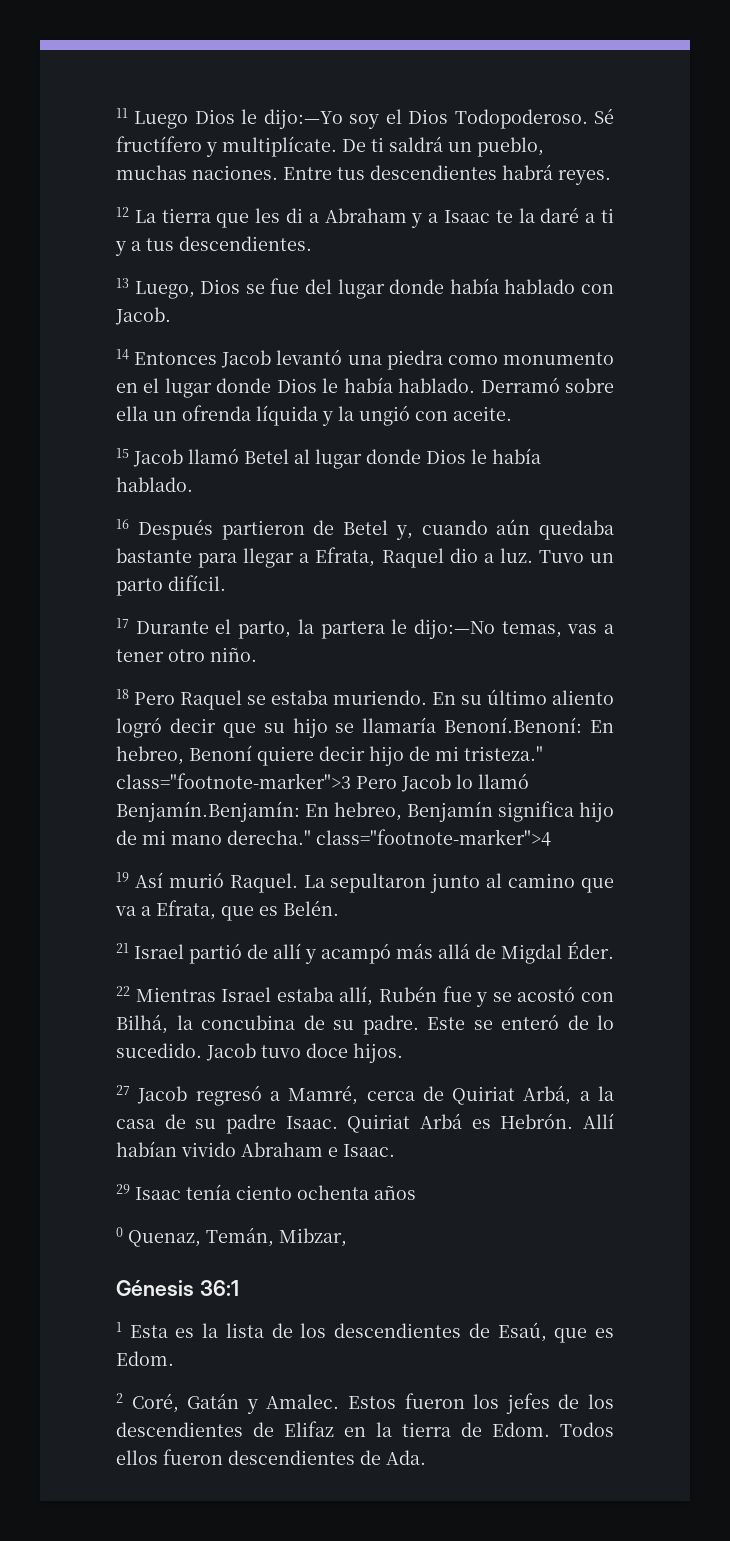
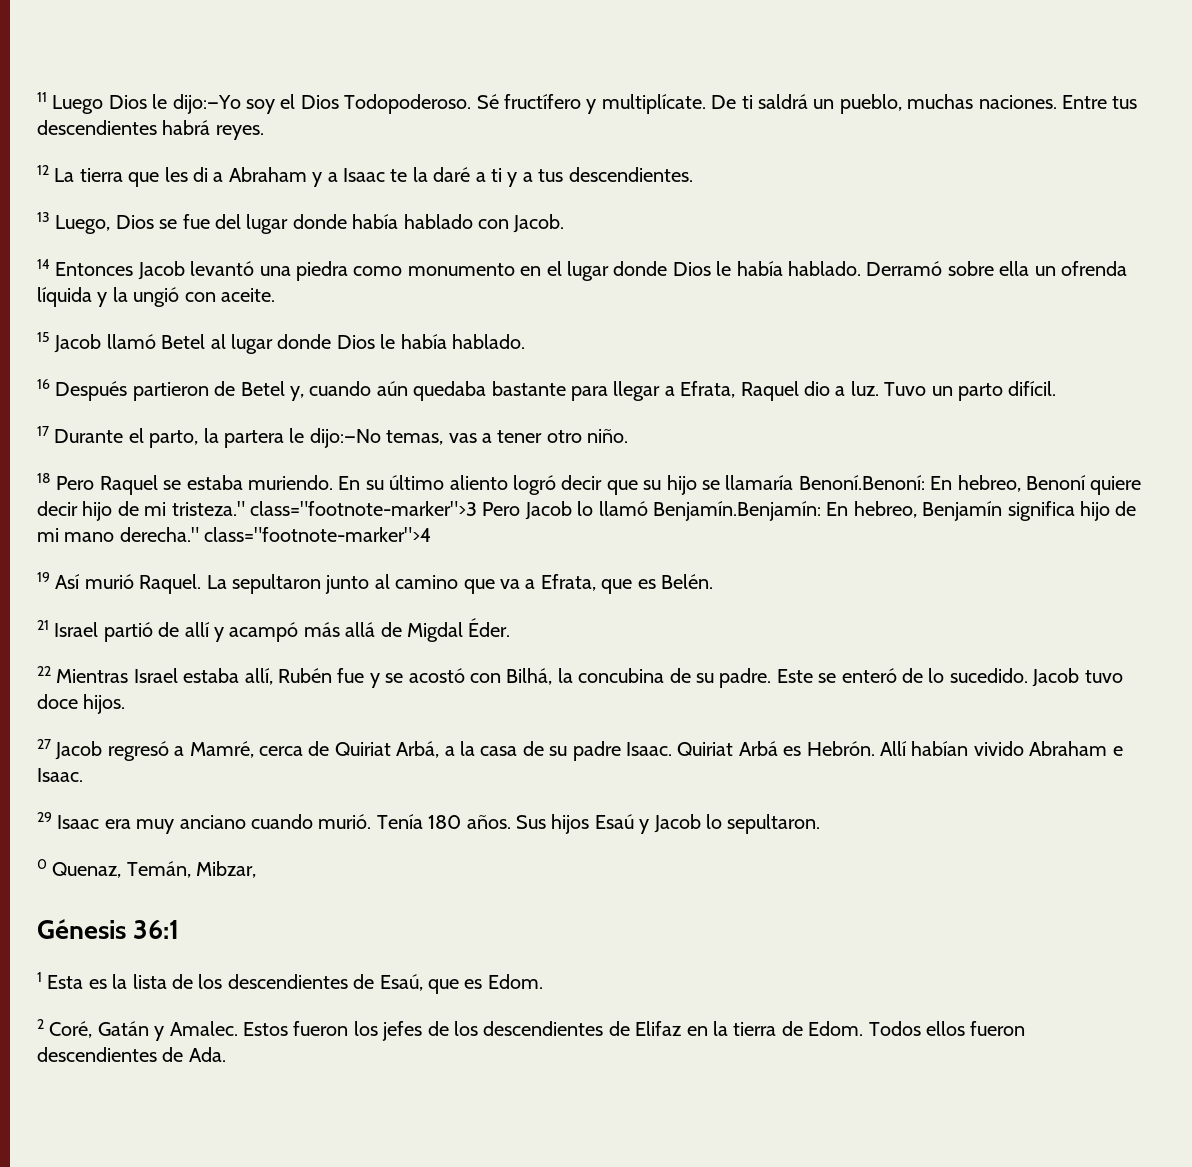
[186,1184,416,1200] tenía ciento ochenta años -> [104,814,821,834] era muy anciano cuando murió. Tenía 180 años. Sus hijos Esaú y Jacob lo sepultaron.

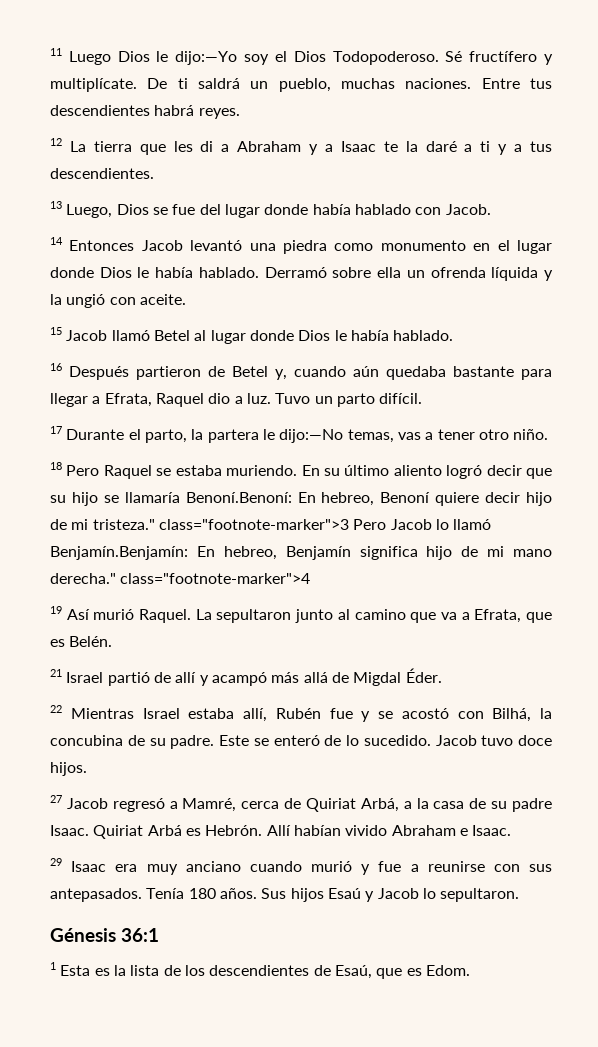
[318,814,372,829] murió. -> [311,861,553,875] [50,888,142,902] murió y fue a reunirse con sus antepasados.
[37,859,257,878] // 0 Quenaz, Temán, Mibzar, -> (520, 895) none
[37,1019,1026,1041] [37,1047,226,1062] // 2 Coré, Gatán y Amalec. Estos fueron los jefes de los descendientes de Elifaz en la tierra de Edom. Todos ellos fueron descendientes de Ada. -> (470, 970) none

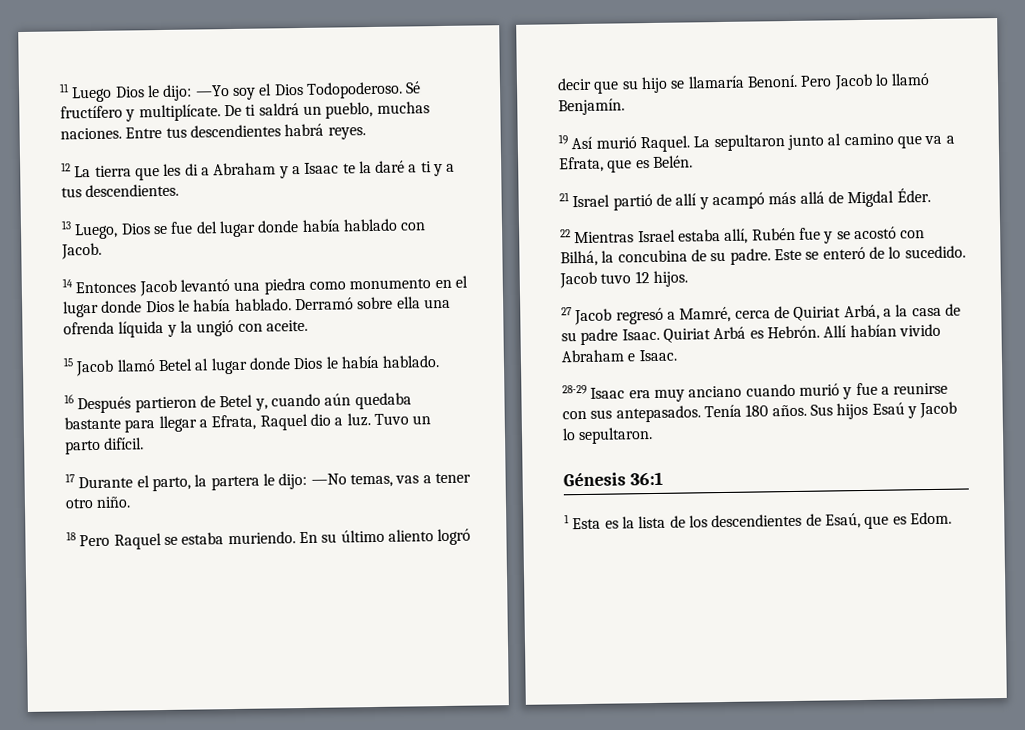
[175,51,238,65] dijo:—Yo -> [162,84,230,101] dijo: —Yo
[406,270,425,278] un -> [423,298,451,309] una
[279,429,344,443] dijo:—No -> [278,472,347,490] dijo: —No
[185,492,552,506] [50,519,492,530] [50,546,552,560] [50,573,311,584] Benoní.Benoní: En hebreo, Benoní quiere decir hijo de mi tristeza." class="footnote-marker">3 Pero Jacob lo llamó Benjamín.Benjamín: En hebreo, Benjamín significa hijo de mi mano derecha." class="footnote-marker">4 -> [746,72,931,91] [558,98,625,116] Benoní. Pero Jacob lo llamó Benjamín.
[518,735,552,746] doce -> [634,271,650,284] 12
[50,858,62,866] 29 -> [562,384,587,395] 28-29

